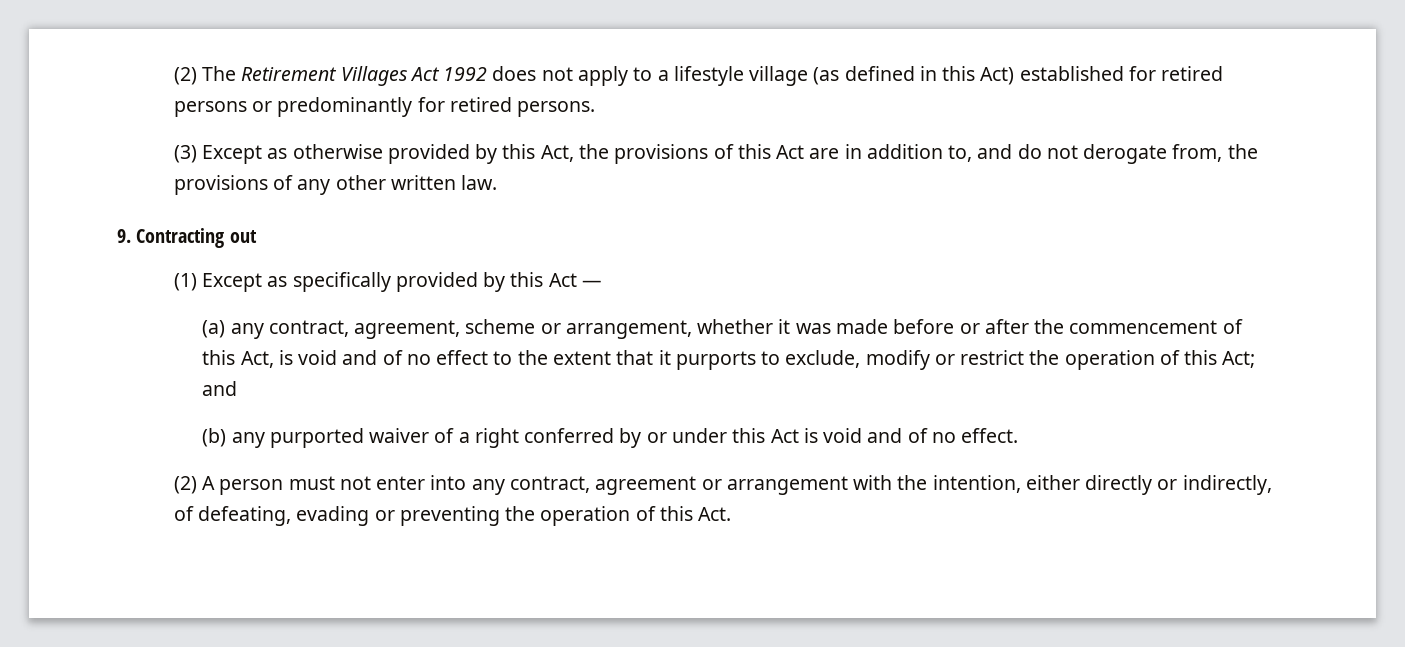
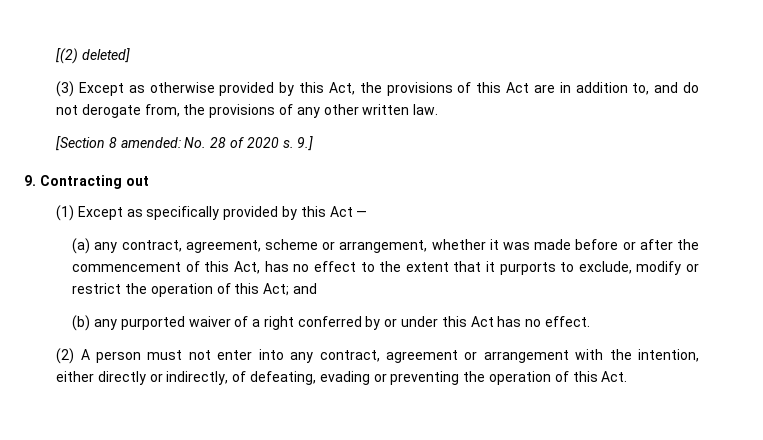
[173,66,1224,86] [173,97,596,117] (2) The Retirement Villages Act 1992 does not apply to a lifestyle village (as defined in this Act) established for retired persons or predominantly for retired persons. -> [56,48,130,64] [(2) deleted]
(498, 182) none -> [56,136,314,151] // [Section 8 amended: No. 28 of 2020 s. 9.]
[278,350,403,365] is void and of -> [264,261,289,272] has
[803,428,928,443] is void and of -> [497,316,522,327] has

